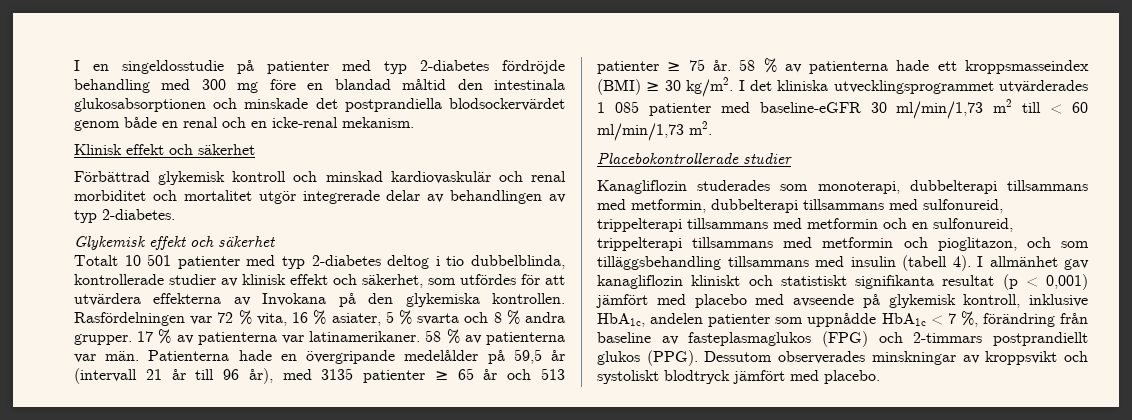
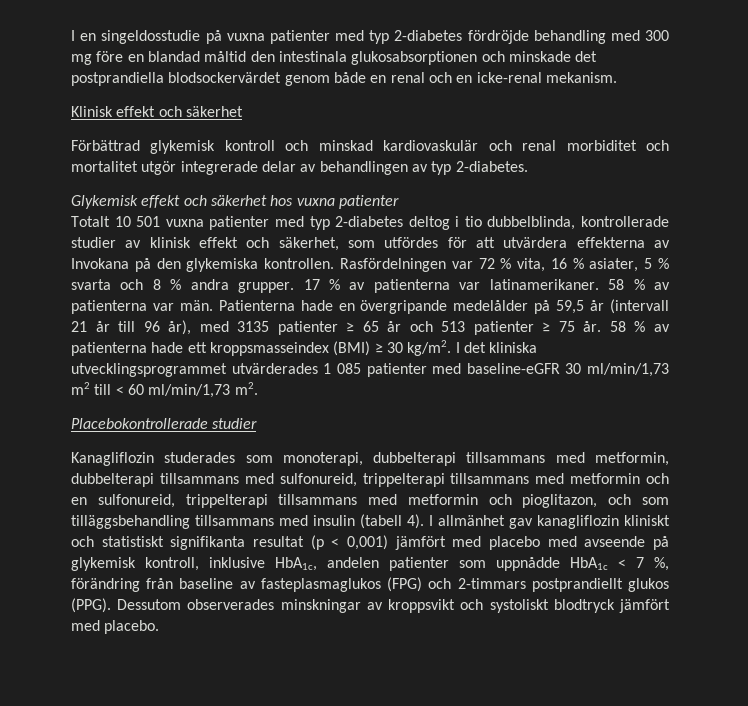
(254, 67) none -> [226,33,265,41] vuxna
(275, 241) none -> [270,195,399,209] hos vuxna patienter
(172, 260) none -> [165,219,204,227] vuxna

